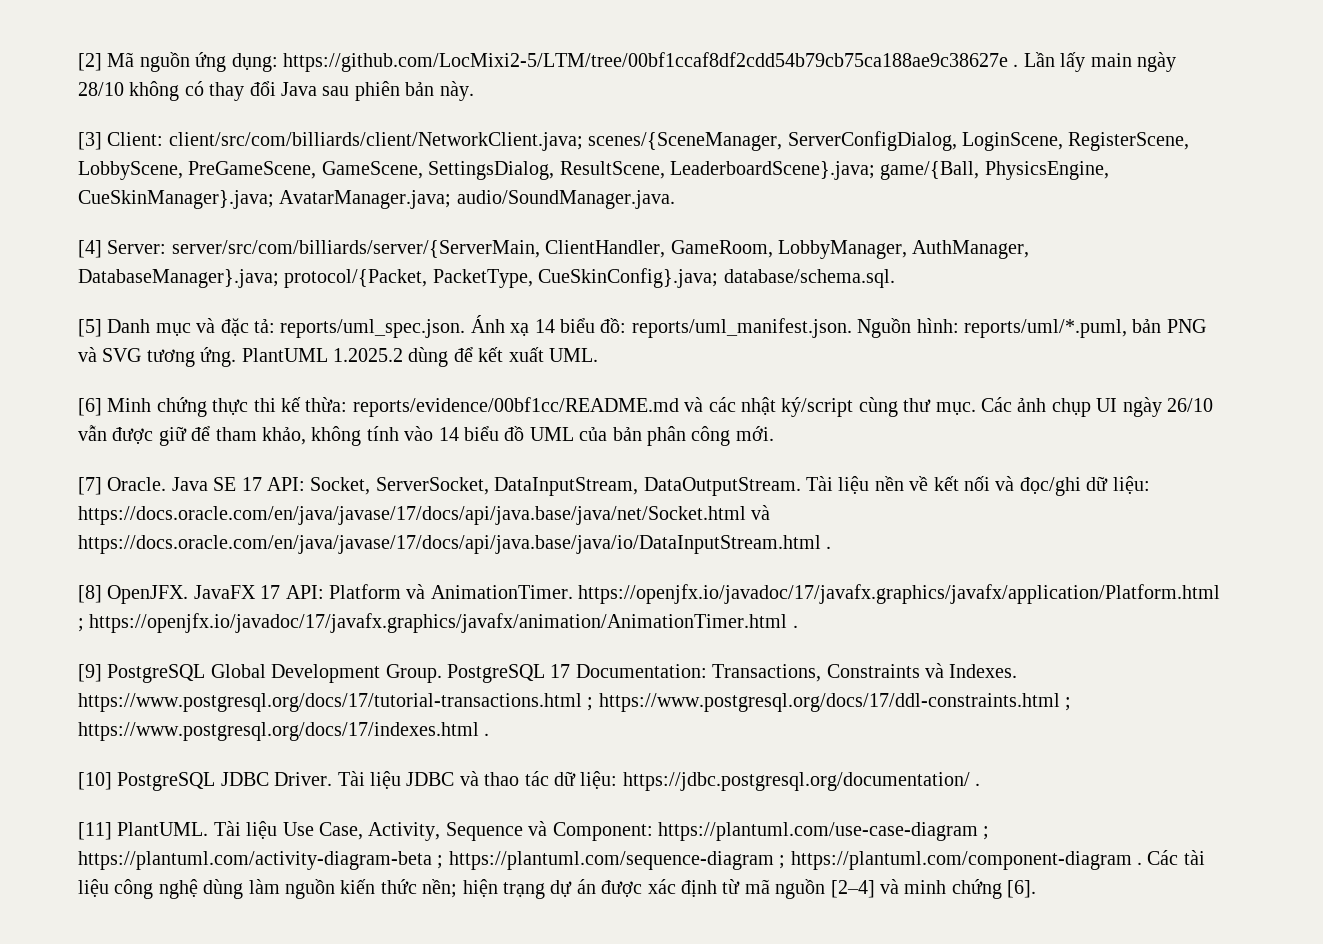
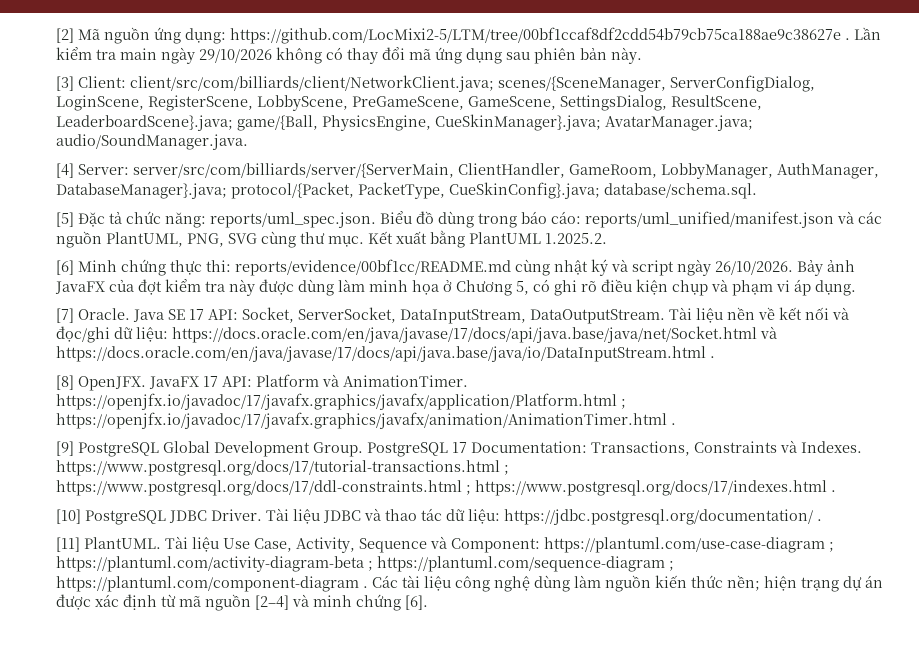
[1060,52,1086,72] lấy -> [56,46,116,60] kiểm tra
[78,82,124,96] 28/10 -> [199,49,272,63] 29/10/2026
[281,82,317,96] Java -> [409,47,502,64] mã ứng dụng
[107,315,1206,338] [78,347,598,367] [78,397,1213,417] [78,425,774,446] Danh mục và đặc tả: reports/uml_spec.json. Ánh xạ 14 biểu đồ: reports/uml_manifest.json. Nguồn hình: reports/uml/*.puml, bản PNG và SVG tương ứng. PlantUML 1.2025.2 dùng để kết xuất UML. // [6] Minh chứng thực thi kế thừa: reports/evidence/00bf1cc/README.md và các nhật ký/script cùng thư mục. Các ảnh chụp UI ngày 26/10 vẫn được giữ để tham khảo, không tính vào 14 biểu đồ UML của bản phân công mới. -> [78,210,882,228] [56,230,607,248] [56,259,855,276] [55,278,856,296] Đặc tả chức năng: reports/uml_spec.json. Biểu đồ dùng trong báo cáo: reports/uml_unified/manifest.json và các nguồn PlantUML, PNG, SVG cùng thư mục. Kết xuất bằng PlantUML 1.2025.2. // [6] Minh chứng thực thi: reports/evidence/00bf1cc/README.md cùng nhật ký và script ngày 26/10/2026. Bảy ảnh JavaFX của đợt kiểm tra này được dùng làm minh họa ở Chương 5, có ghi rõ điều kiện chụp và phạm vi áp dụng.

